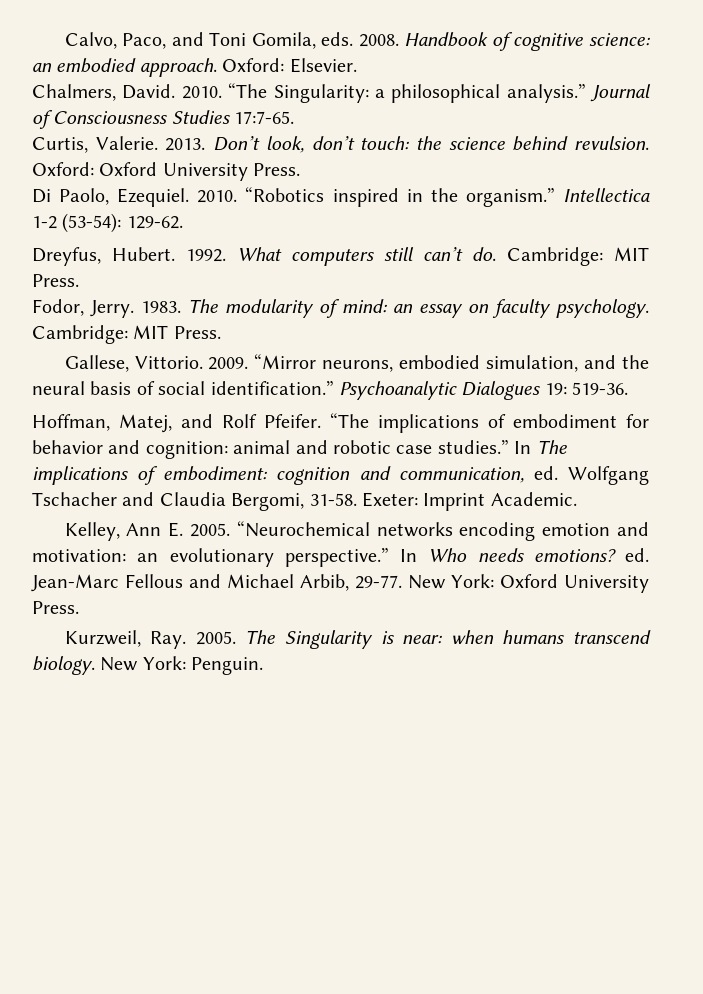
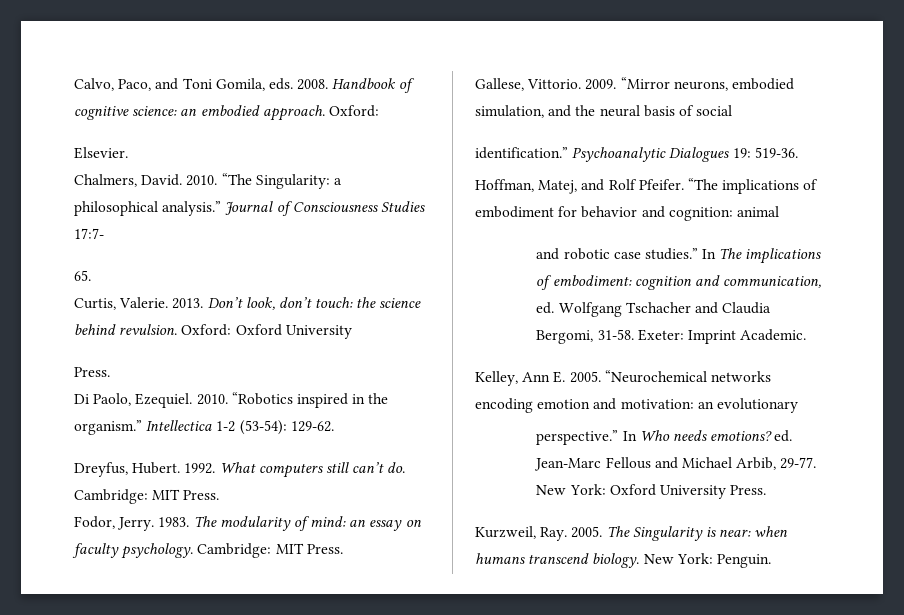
(285, 65) none -> (379, 111) //
[234,111,295,124] 17:7-65. -> [74,228,104,239] [74,270,91,281] 17:7- // 65.
(248, 172) none -> (352, 332) //
(206, 388) none -> (733, 110) //
(291, 447) none -> (779, 211) //
(274, 557) none -> (798, 405) //

